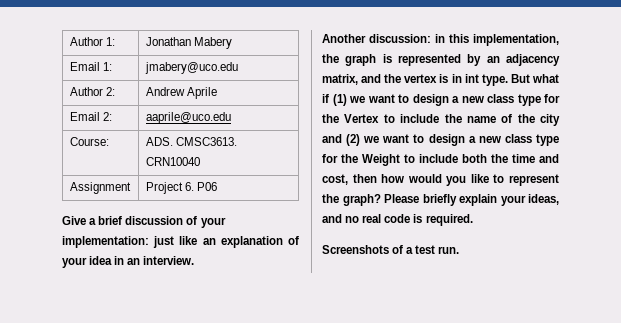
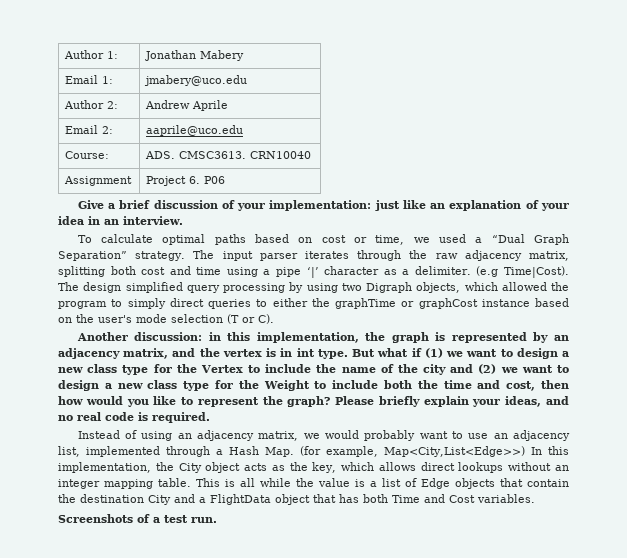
(195, 260) none -> [77,234,569,245] [58,250,570,261] [58,266,570,278] [58,282,569,293] [58,298,569,309] [58,314,274,324] // To calculate optimal paths based on cost or time, we used a “Dual Graph Separation” strategy. The input parser iterates through the raw adjacency matrix, splitting both cost and time using a pipe ‘|’ character as a delimiter. (e.g Time|Cost). The design simplified query processing by using two Digraph objects, which allowed the program to simply direct queries to either the graphTime or graphCost instance based on the user's mode selection (T or C).
(473, 220) none -> [77,430,570,441] [58,446,569,457] [58,462,569,473] [58,478,569,489] [58,494,535,505] // Instead of using an adjacency matrix, we would probably want to use an adjacency list, implemented through a Hash Map. (for example, Map<City,List<Edge>>) In this implementation, the City object acts as the key, which allows direct lookups without an integer mapping table. This is all while the value is a list of Edge objects that contain the destination City and a FlightData object that has both Time and Cost variables.

